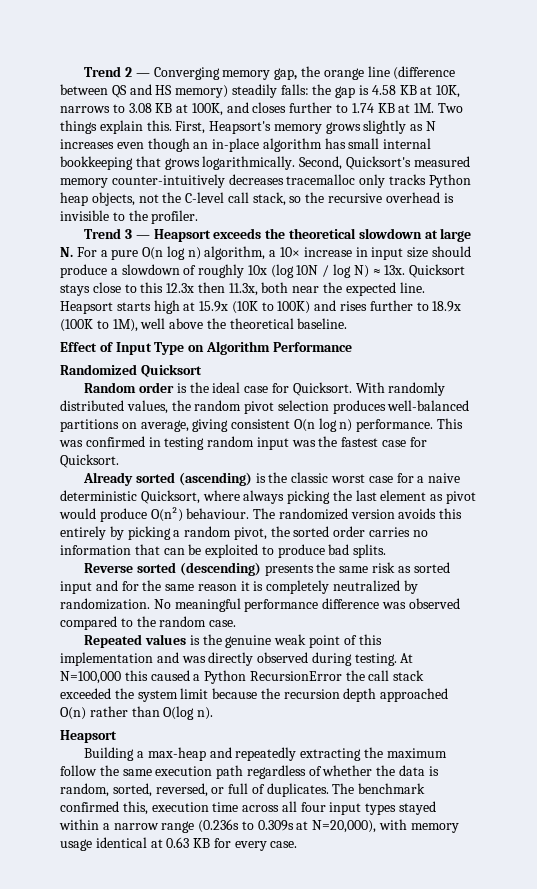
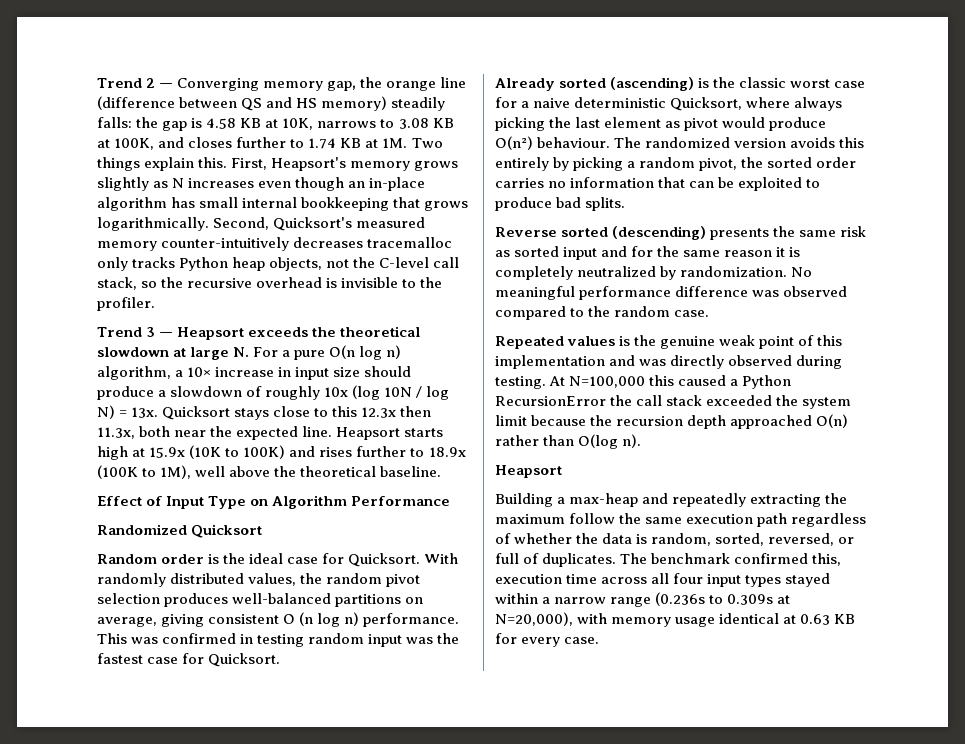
[372,269,381,275] ≈ -> [119,410,128,417] =
[293,419,315,432] O(n -> [283,612,314,626] O (n

